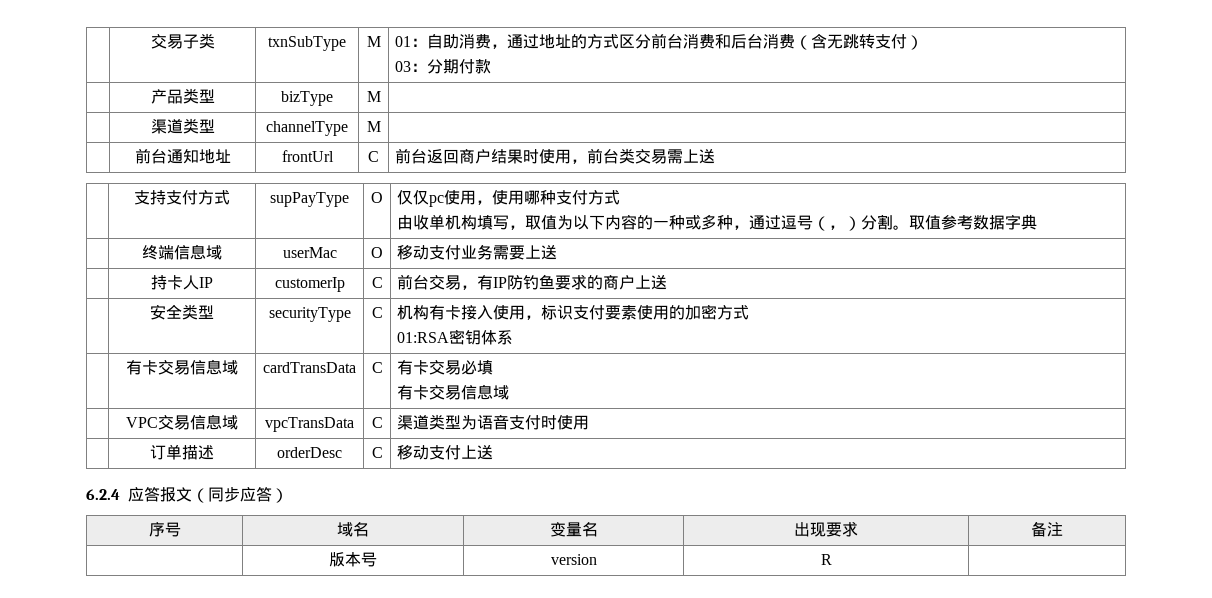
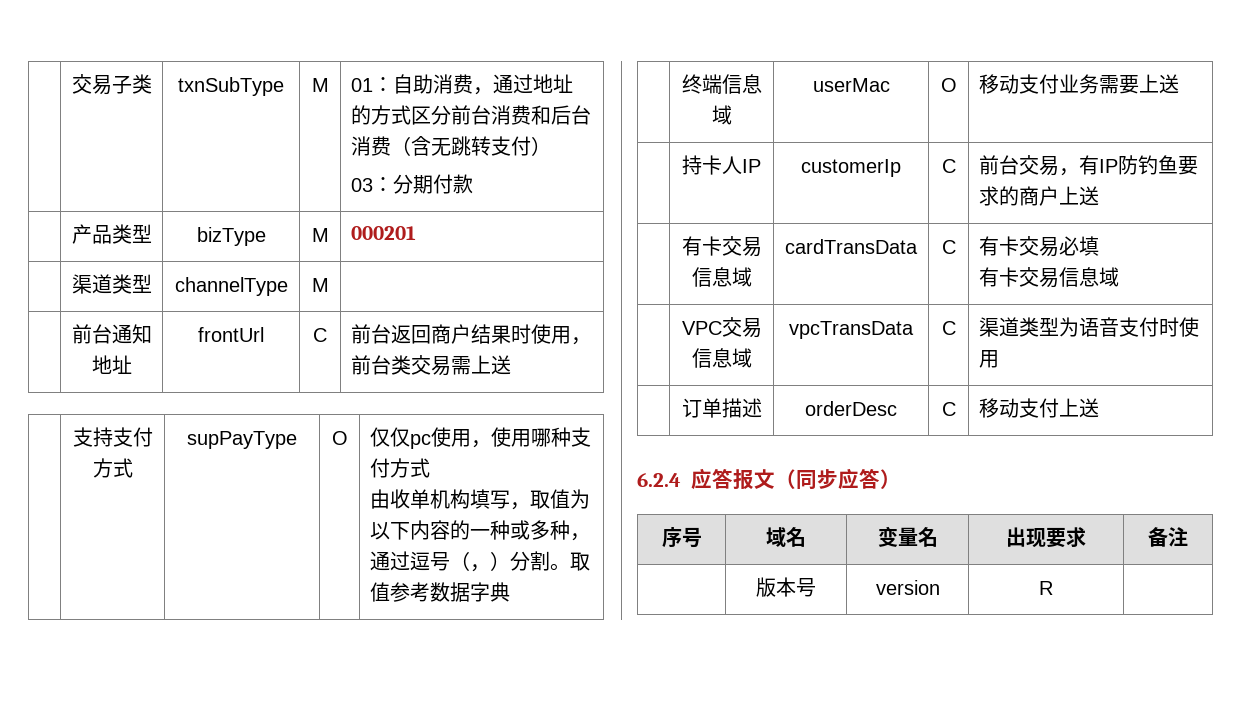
(381, 96) none -> [351,226,417,240] 000201
[150,304,214,320] [268,307,351,322] [371,307,383,318] [397,304,750,320] [397,329,514,345] // | 安全类型 | securityType | C | 机构有卡接入使用，标识支付要素使用的加密方式 // 01:RSA密钥体系 -> (1100, 196) none

